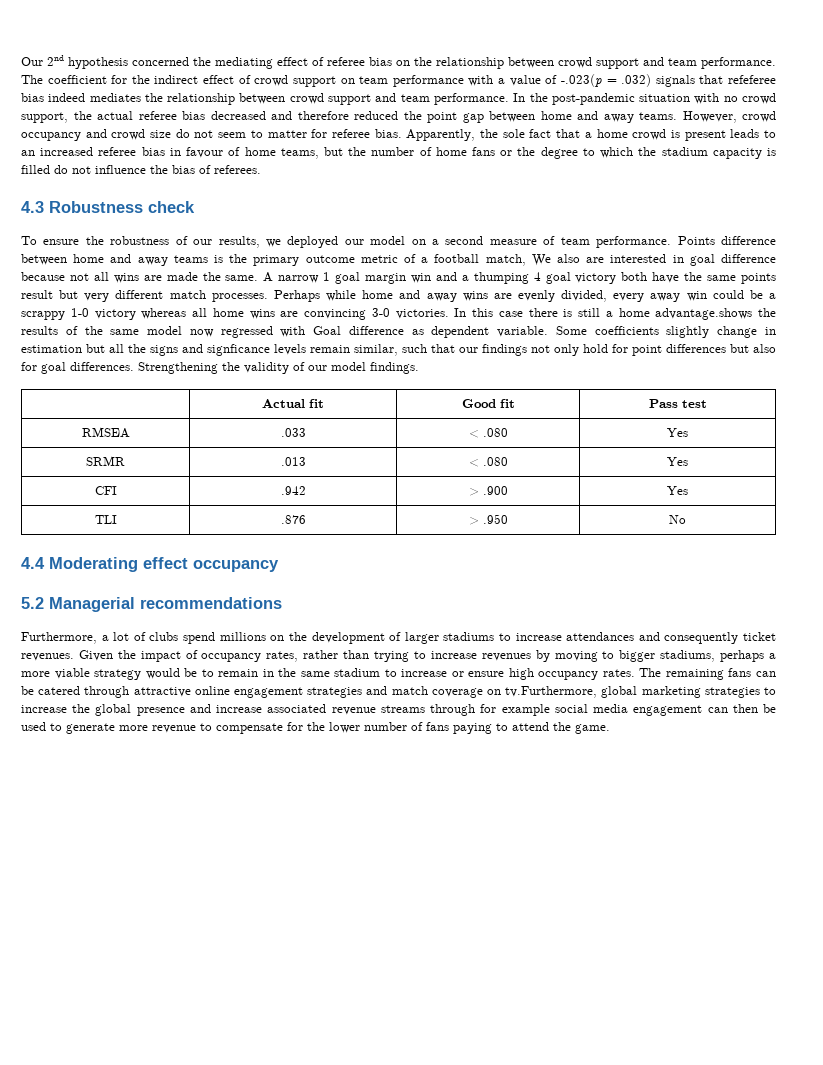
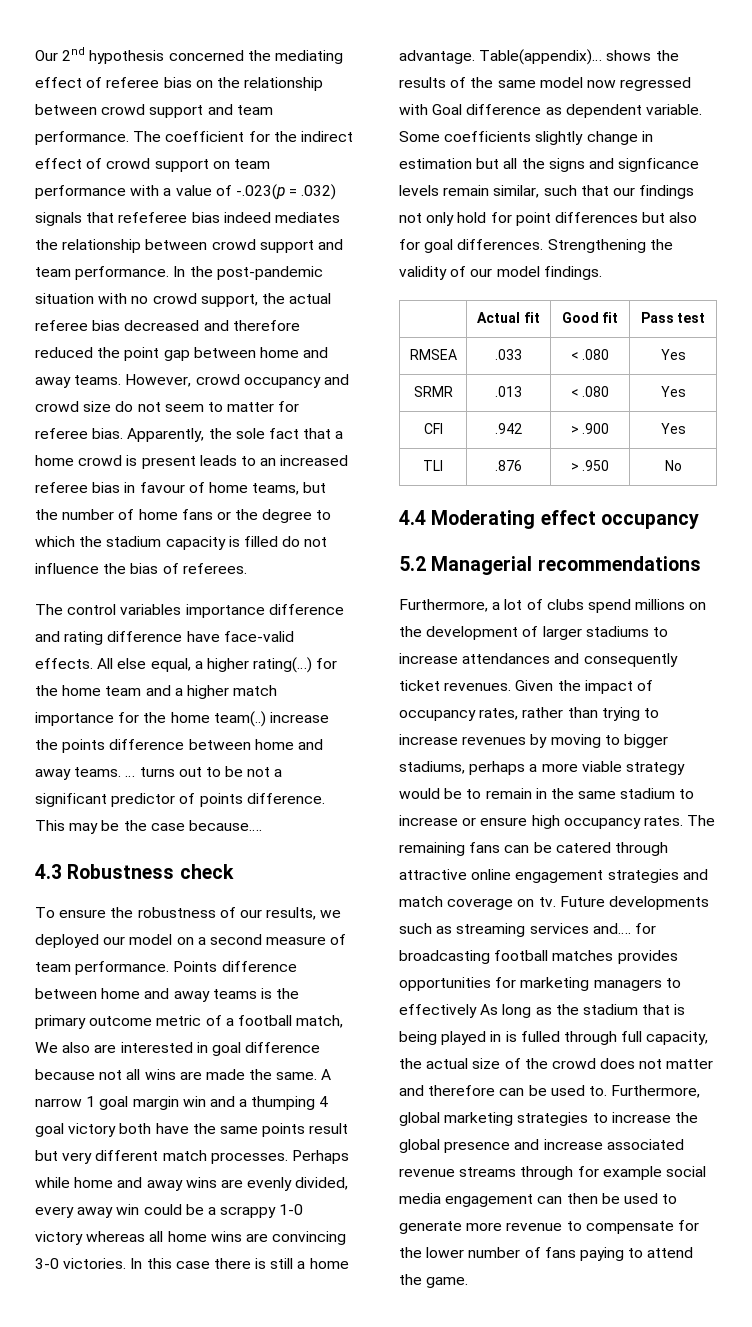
(261, 169) none -> [35,604,344,618] [35,631,294,645] [35,657,338,673] [35,685,278,699] [35,711,329,727] [35,739,323,753] [35,766,283,780] [35,793,325,807] [35,820,262,834] // The control variables importance difference and rating difference have face-valid effects. All else equal, a higher rating(…) for the home team and a higher match importance for the home team(..) increase the points difference between home and away teams. … turns out to be not a significant predictor of points difference. This may be the case because….
[655,308,753,320] advantage.shows -> [399,49,652,65] advantage. Table(appendix)… shows
[505,686,598,698] tv.Furthermore, -> [538,896,709,910] [399,923,656,937] [399,950,678,964] [399,977,681,991] [399,1004,686,1018] [399,1031,709,1045] [399,1058,714,1069] [399,1085,701,1098] tv. Future developments such as streaming services and…. for broadcasting football matches provides opportunities for marketing managers to effectively As long as the stadium that is being played in is fulled through full capacity, the actual size of the crowd does not matter and therefore can be used to. Furthermore,

